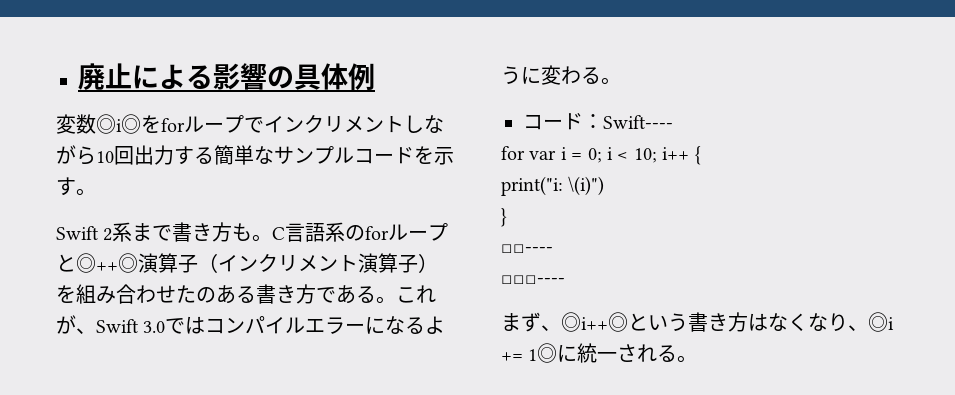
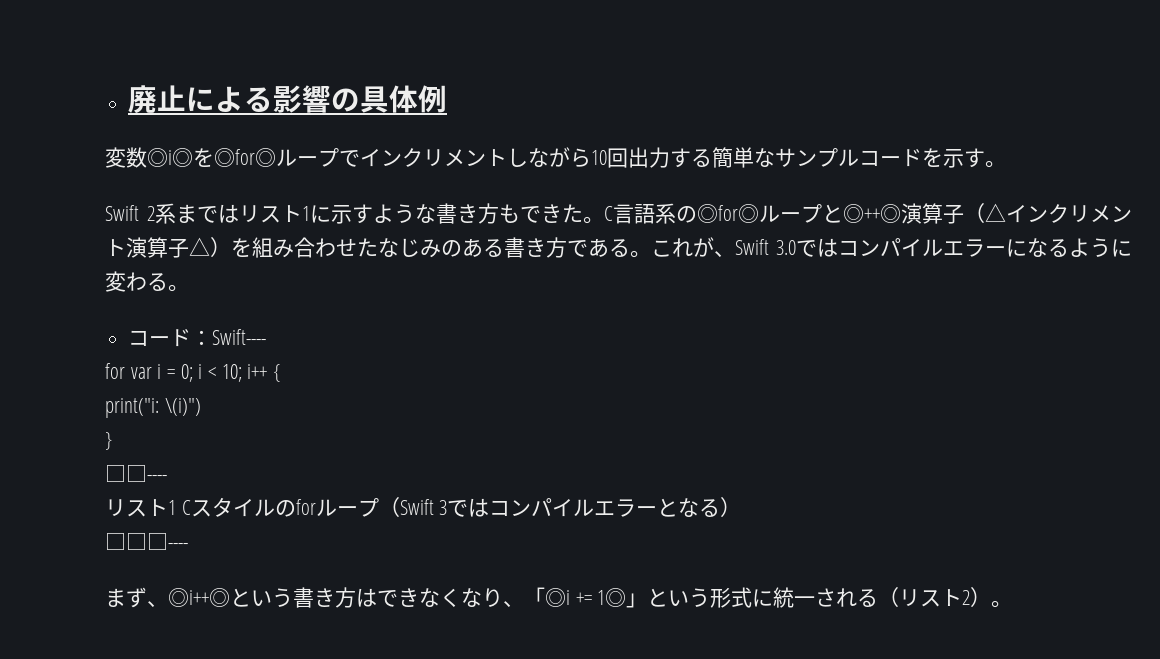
[161,118,185,132] for -> [214,148,276,167] ◎for◎
(173, 233) none -> [217,204,436,224] はリスト1に示すような
(253, 232) none -> [520,204,583,223] できた
[365,226,390,240] for -> [697,204,759,223] ◎for◎
(218, 263) none -> [985,203,1006,222] △
(418, 263) none -> [189,237,210,256] △
(196, 294) none -> [378,238,441,258] なじみ
(553, 248) none -> [105,497,742,517] // リスト1 Cスタイルのforループ（Swift 3ではコンパイルエラーとなる）
(768, 322) none -> [377,588,419,607] でき
(868, 328) none -> [524,587,545,605] 「
[557,343,678,363] に統一される -> [626,587,992,608] 」という形式に統一される（リスト2）

